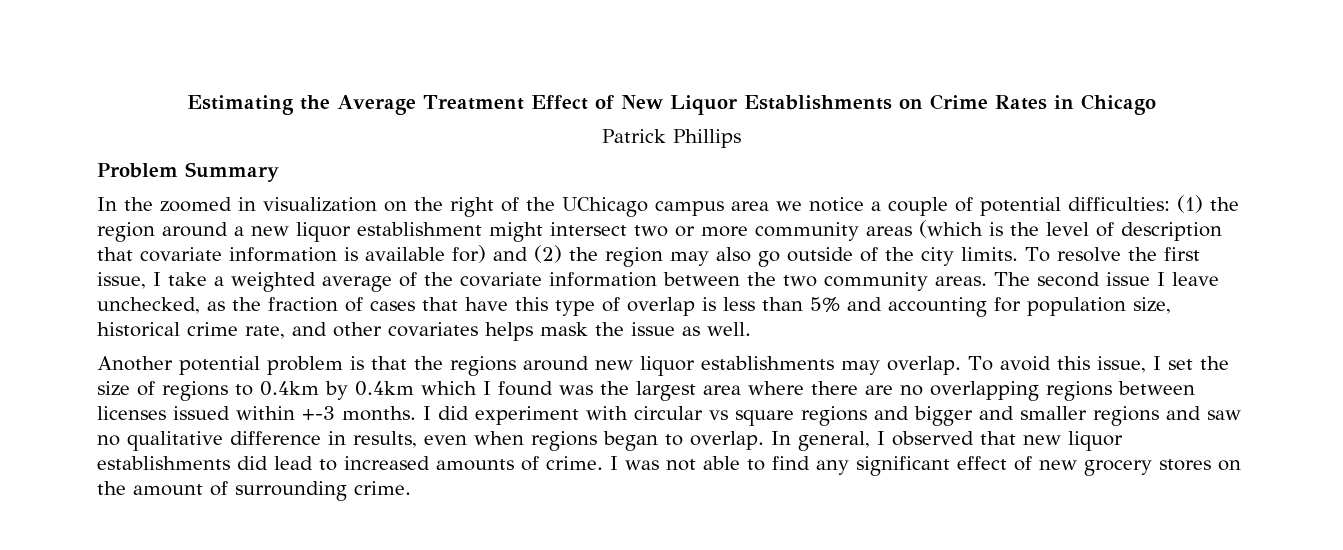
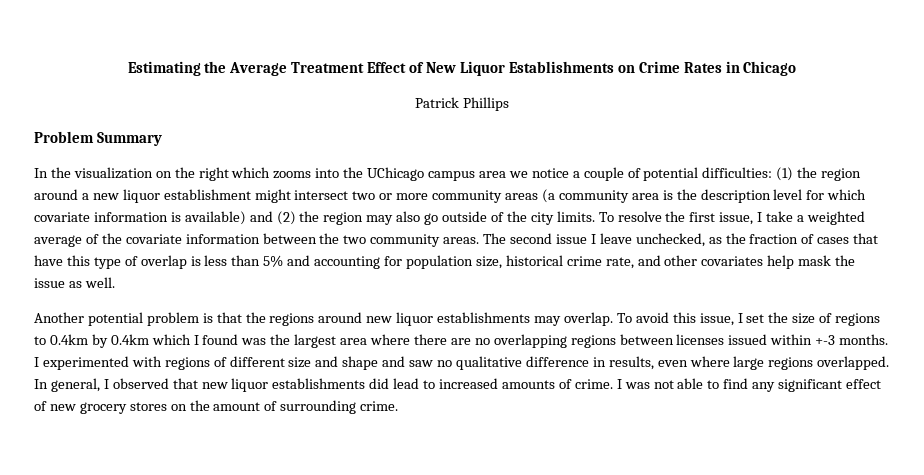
[160,197,256,212] zoomed in -> (71, 172) none
[501,197,519,212] of -> [231,167,340,179] which zooms into
[919,220,1222,241] [97,247,133,261] (which is the level of description that -> [541,189,867,203] (a community area is the description level for which
[365,245,486,263] available for) -> [184,211,246,225] available)
[485,322,533,341] helps -> [767,255,795,269] help
[438,406,1159,426] did experiment with circular vs square regions and bigger and smaller regions -> [42,356,379,370] experimented with regions of different size and shape
[474,431,764,451] when regions began to overlap. -> [689,356,890,370] where large regions overlapped.

